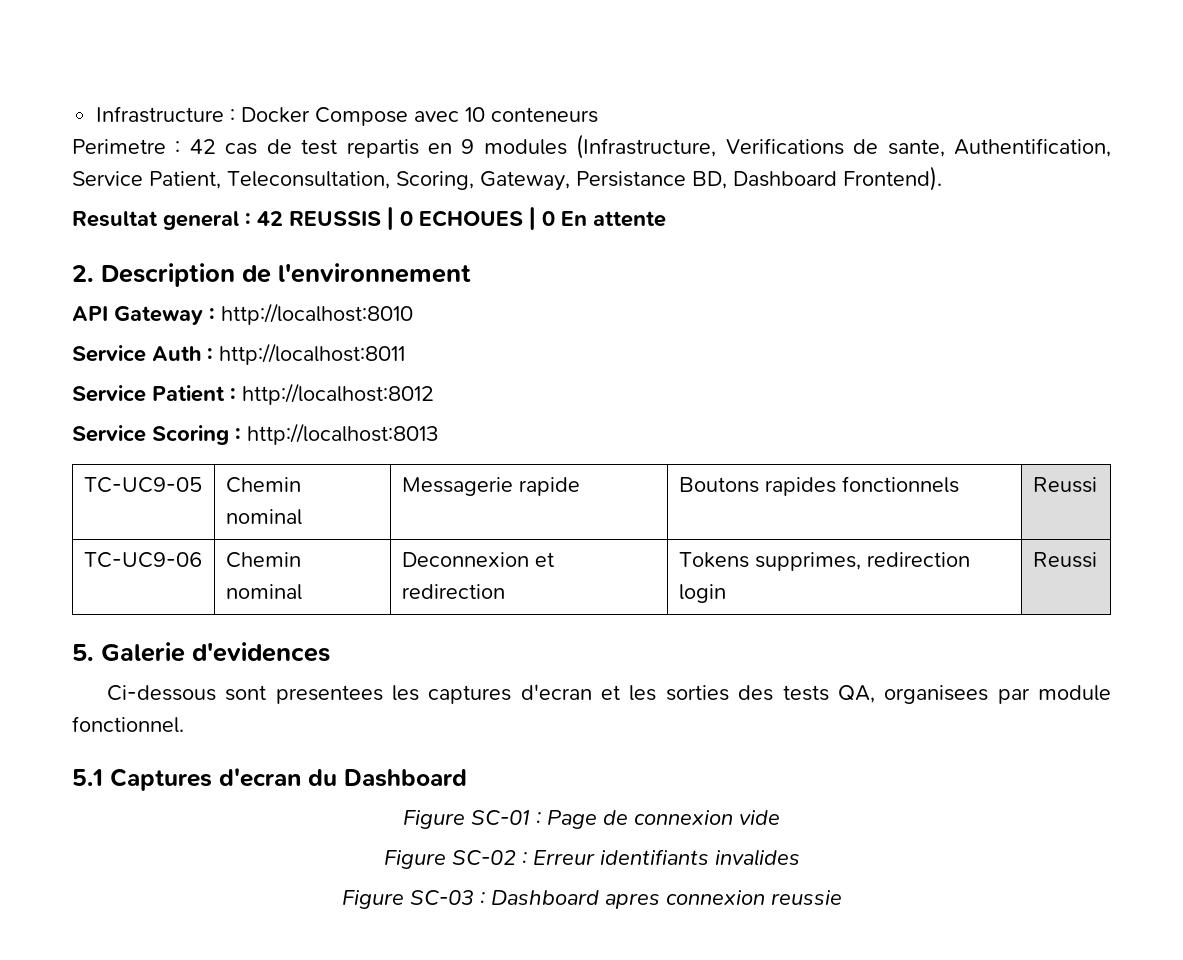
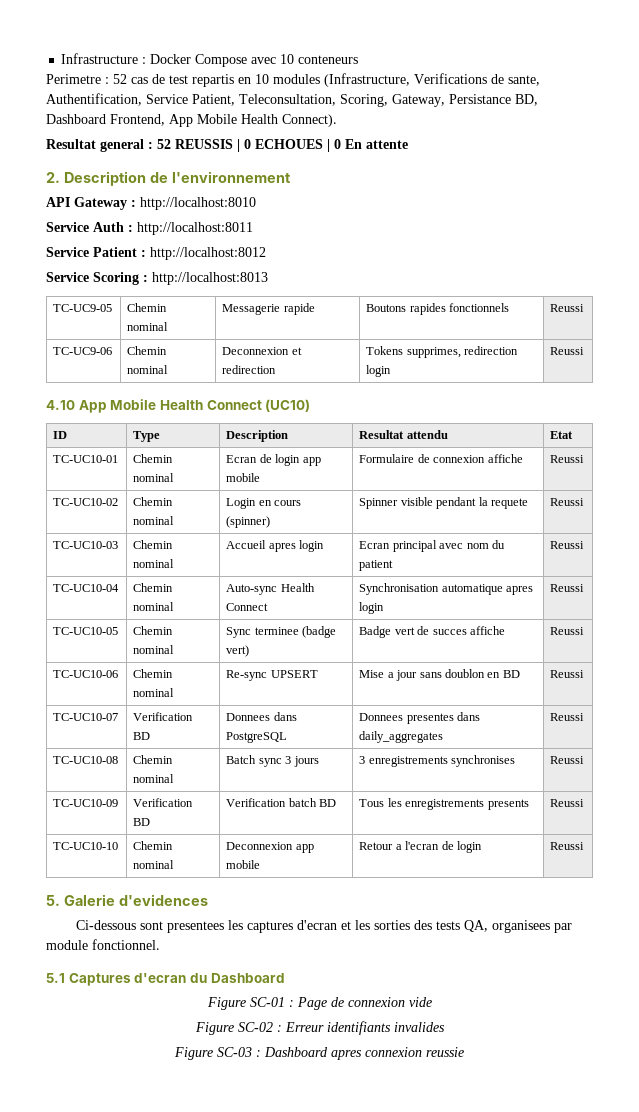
[189,139,216,154] 42 -> [113,74,127,84] 52
[461,139,475,154] 9 -> [255,74,269,84] 10
[843,166,942,191] Frontend). -> [110,114,337,127] Frontend, App Mobile Health Connect).
[257,211,283,226] 42 -> [157,139,171,149] 52
(1097, 560) none -> [46,399,311,413] [53,431,68,439] [133,431,161,442] [226,430,289,442] [359,430,448,439] [550,431,574,439] [53,455,119,463] [133,454,174,463] [133,473,175,482] [226,454,321,466] [226,473,261,482] [359,454,523,463] [550,455,585,463] [53,498,119,506] [133,497,174,506] [133,516,175,525] [226,498,302,509] [226,516,271,528] [359,497,528,509] [550,498,585,506] [53,541,119,549] [133,540,174,549] [133,559,175,568] [226,540,325,552] [359,540,505,552] [359,560,394,571] [550,541,585,549] [53,584,120,592] [133,583,174,592] [133,602,175,611] [226,583,315,595] [226,603,269,611] [359,583,534,595] [359,602,385,614] [550,584,585,592] [53,627,119,635] [133,626,174,635] [133,645,175,654] [226,626,337,638] [226,645,250,657] [359,626,505,638] [550,627,585,635] [53,670,119,678] [133,669,174,678] [133,688,175,697] [226,670,318,681] [359,669,520,681] [550,670,585,678] [53,713,119,721] [133,712,194,721] [133,732,151,740] [226,712,297,721] [226,732,288,743] [359,712,481,724] [359,731,444,743] [550,713,585,721] [53,756,119,764] [133,755,174,764] [133,774,175,783] [226,755,319,767] [359,755,516,767] [550,756,585,764] [53,799,119,807] [133,798,194,807] [133,818,151,826] [226,798,337,807] [359,798,529,810] [550,799,585,807] [53,842,119,850] [133,841,174,850] [133,860,175,869] [226,842,314,853] [226,860,261,869] [359,841,482,853] [550,842,585,850] // 4.10 App Mobile Health Connect (UC10) // ID | Type | Description | Resultat attendu | Etat // TC-UC10-01 | Chemin nominal | Ecran de login app mobile | Formulaire de connexion affiche | Reussi // TC-UC10-02 | Chemin nominal | Login en cours (spinner) | Spinner visible pendant la requete | Reussi // TC-UC10-03 | Chemin nominal | Accueil apres login | Ecran principal avec nom du patient | Reussi // TC-UC10-04 | Chemin nominal | Auto-sync Health Connect | Synchronisation automatique apres login | Reussi // TC-UC10-05 | Chemin nominal | Sync terminee (badge vert) | Badge vert de succes affiche | Reussi // TC-UC10-06 | Chemin nominal | Re-sync UPSERT | Mise a jour sans doublon en BD | Reussi // TC-UC10-07 | Verification BD | Donnees dans PostgreSQL | Donnees presentes dans daily_aggregates | Reussi // TC-UC10-08 | Chemin nominal | Batch sync 3 jours | 3 enregistrements synchronises | Reussi // TC-UC10-09 | Verification BD | Verification batch BD | Tous les enregistrements presents | Reussi // TC-UC10-10 | Chemin nominal | Deconnexion app mobile | Retour a l'ecran de login | Reussi

